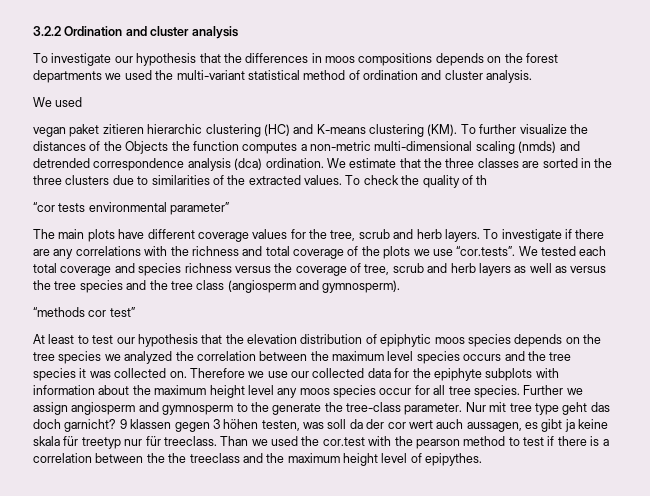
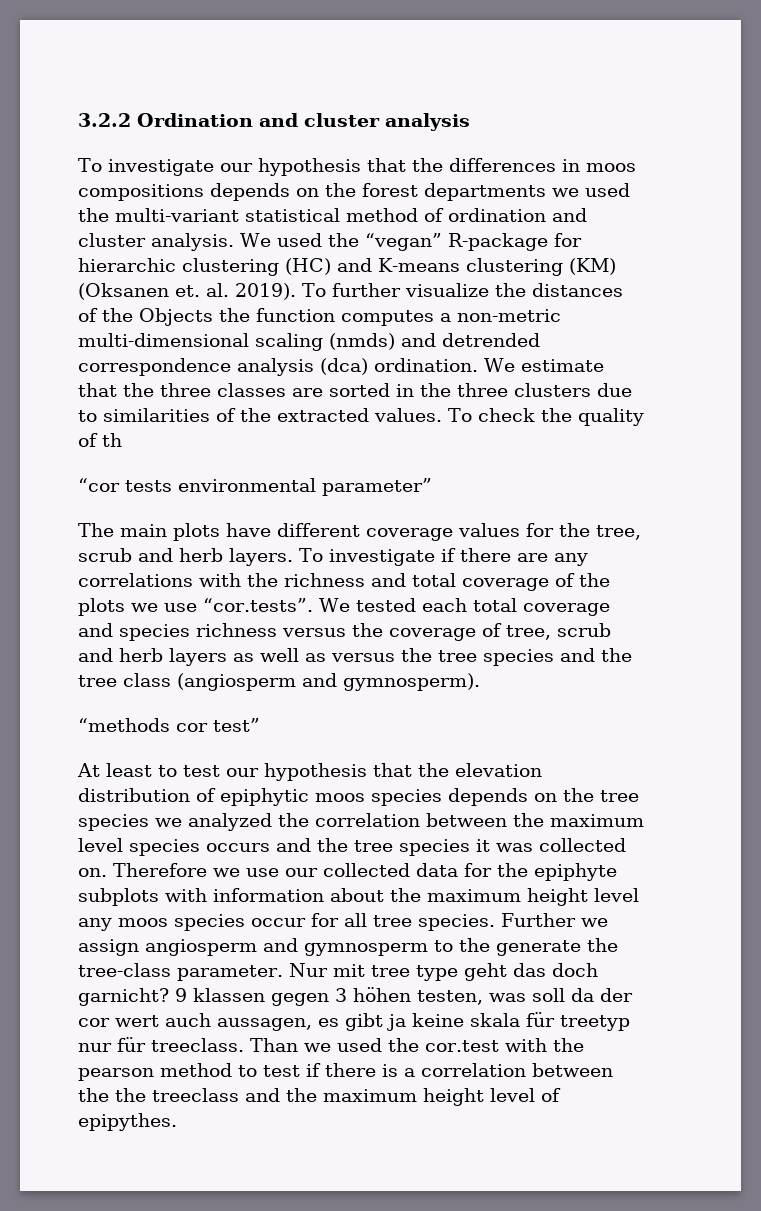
(533, 76) // -> (234, 242) none
[33,124,144,137] // vegan paket zitieren -> [327,233,582,251] the “vegan” R-package for
[427,124,458,136] (KM). -> [568,258,616,275] [78,283,296,300] (KM) (Oksanen et. al. 2019).

